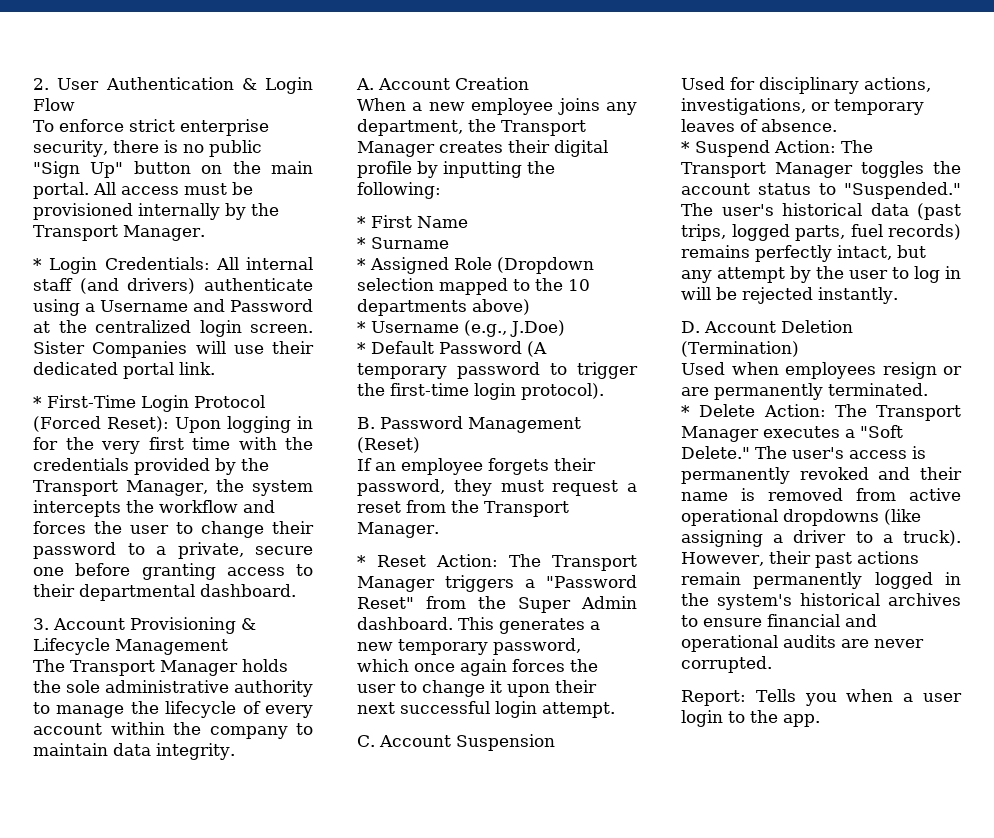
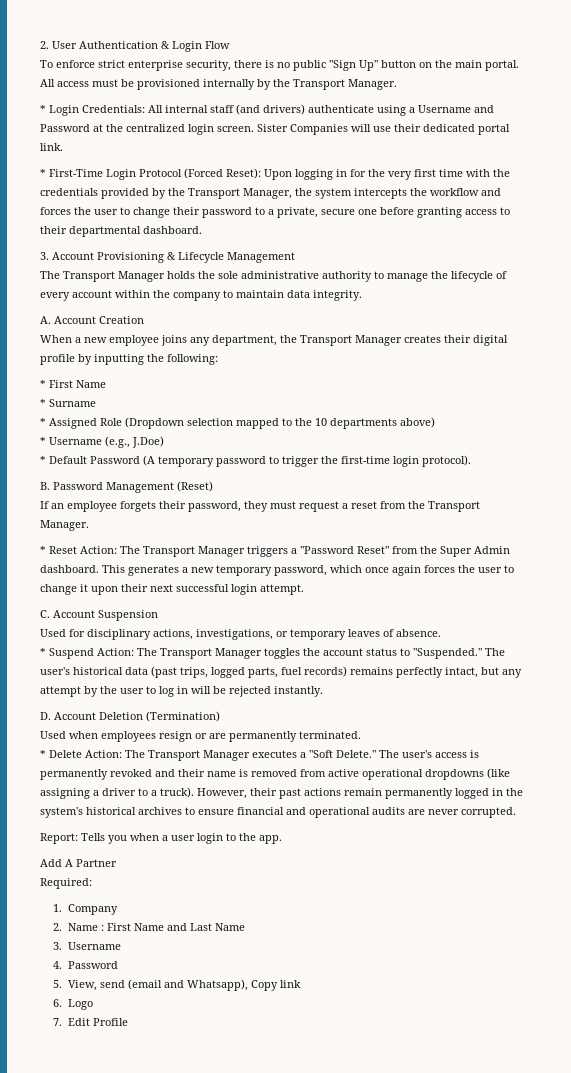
(820, 720) none -> [40,859,117,867] [40,878,92,889] [53,904,118,915] [53,923,245,931] [53,942,121,950] [53,961,118,969] [53,979,301,991] [53,999,93,1010] [53,1018,128,1026] // Add A Partner // Required: // 1. Company // 2. Name : First Name and Last Name // 3. Username // 4. Password // 5. View, send (email and Whatsapp), Copy link // 6. Logo // 7. Edit Profile

